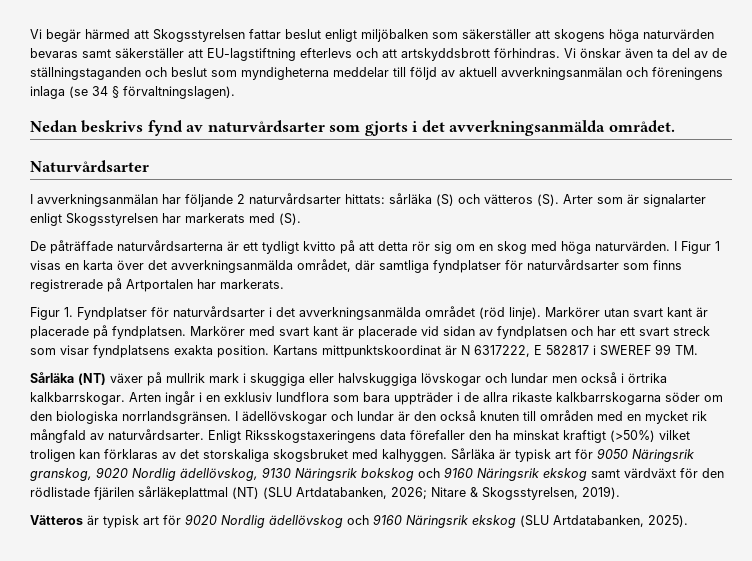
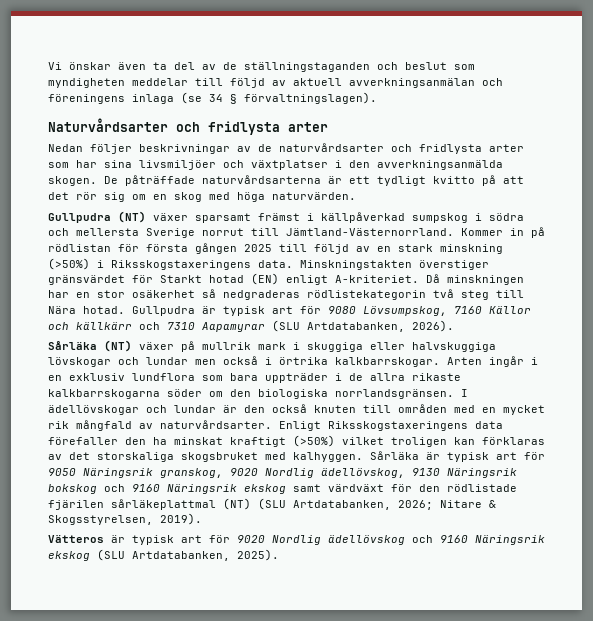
[30,29,714,42] [30,48,576,61] Vi begär härmed att Skogsstyrelsen fattar beslut enligt miljöbalken som säkerställer att skogens höga naturvärden bevaras samt säkerställer att EU-lagstiftning efterlevs och att artskyddsbrott förhindras. Vi -> [48,62,62,70] Vi
[241,67,329,80] myndigheterna -> [48,78,125,88] myndigheten
[30,120,675,136] [30,160,149,172] [30,193,706,207] [30,213,301,226] Nedan beskrivs fynd av naturvårdsarter som gjorts i det avverkningsanmälda området. // Naturvårdsarter // I avverkningsanmälan har följande 2 naturvårdsarter hittats: sårläka (S) och vätteros (S). Arter som är signalarter enligt Skogsstyrelsen har markerats med (S). // -> [48,118,328,135] [48,143,524,154] [48,160,503,170] [48,176,97,186] Naturvårdsarter och fridlysta arter // Nedan följer beskrivningar av de naturvårdsarter och fridlysta arter som har sina livsmiljöer och växtplatser i den avverkningsanmälda skogen.
[378,241,408,251] detta -> [48,192,69,200] det
[674,241,720,254] [30,259,682,273] [30,278,284,292] [30,306,708,320] [30,325,710,339] [30,344,698,358] I Figur 1 visas en karta över det avverkningsanmälda området, där samtliga fyndplatser för naturvårdsarter som finns registrerade på Artportalen har markerats. // Figur 1. Fyndplatser för naturvårdsarter i det avverkningsanmälda området (röd linje). Markörer utan svart kant är placerade på fyndplatsen. Markörer med svart kant är placerade vid sidan av fyndplatsen och har ett svart streck som visar fyndplatsens exakta position. Kartans mittpunktskoordinat är N 6317222, E 582817 i SWEREF 99 TM. -> [48,211,524,223] [48,227,545,238] [48,243,503,254] [48,258,489,270] [48,273,524,285] [48,289,524,300] [48,306,531,316] [48,320,454,332] // Gullpudra (NT) växer sparsamt främst i källpåverkad sumpskog i södra och mellersta Sverige norrut till Jämtland-Västernorrland. Kommer in på rödlistan för första gången 2025 till följd av en stark minskning (>50%) i Riksskogstaxeringens data. Minskningstakten överstiger gränsvärdet för Starkt hotad (EN) enligt A-kriteriet. Då minskningen har en stor osäkerhet så nedgraderas rödlistekategorin två steg till Nära hotad. Gullpudra är typisk art för 9080 Lövsumpskog, 7160 Källor och källkärr och 7310 Aapamyrar (SLU Artdatabanken, 2026).

